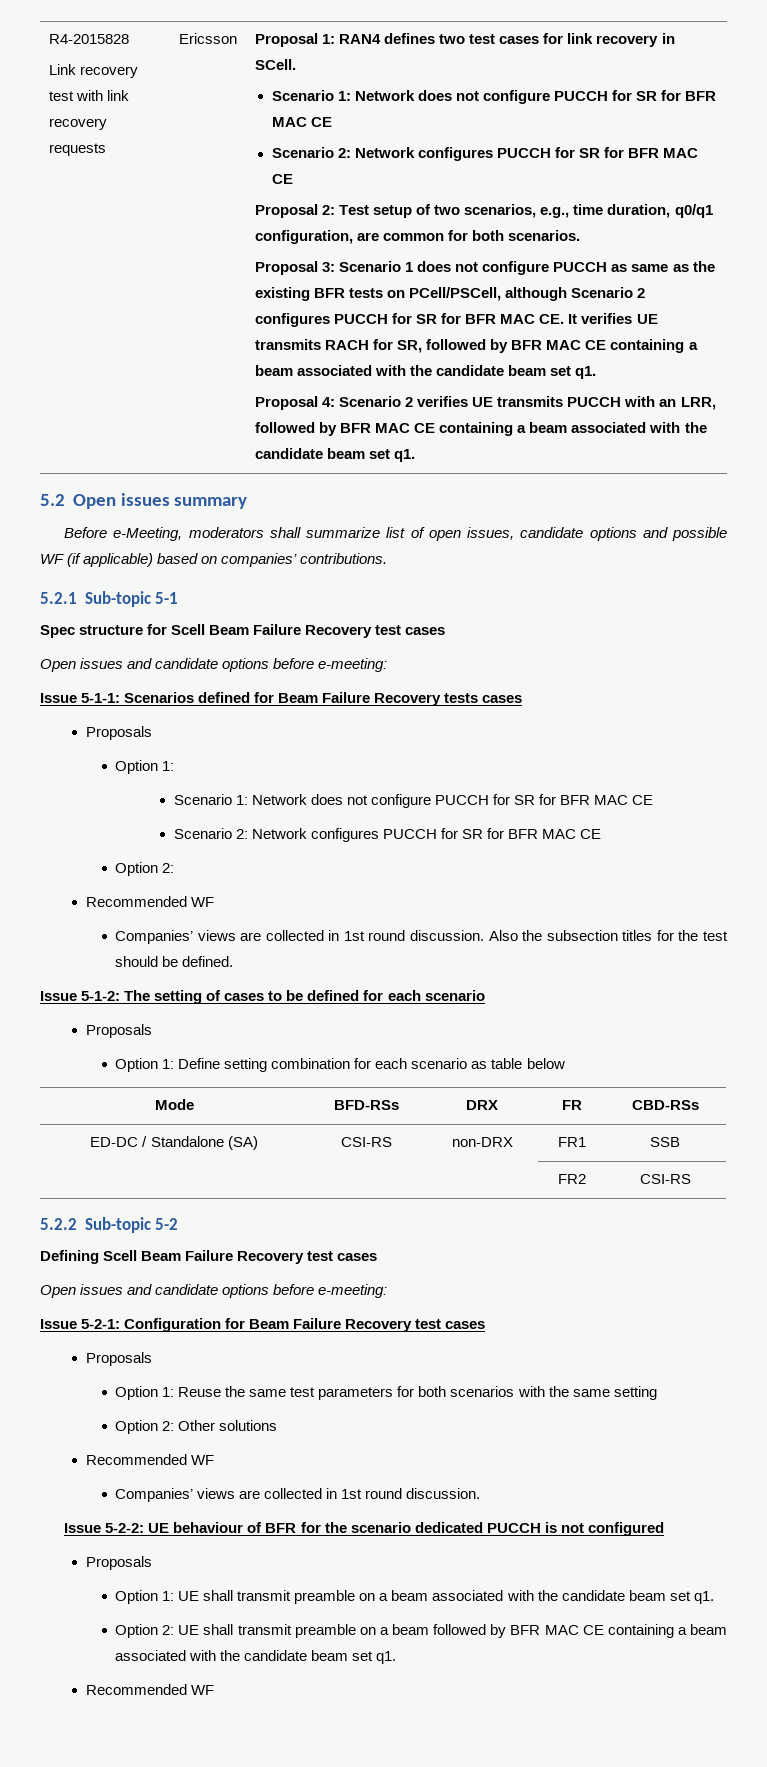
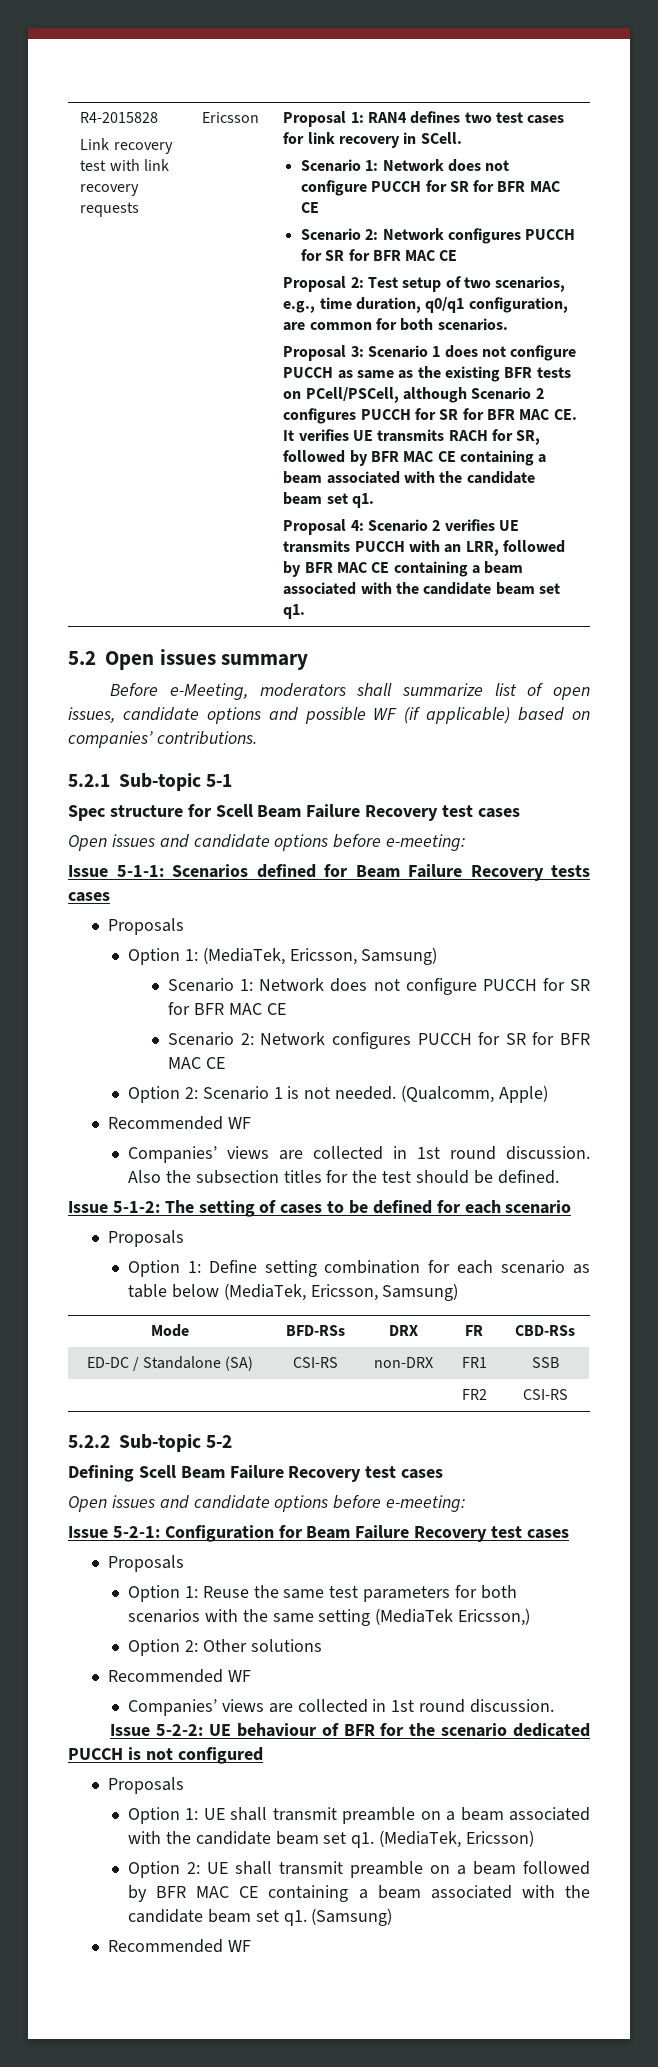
(175, 766) none -> [202,947,438,965] (MediaTek, Ericsson, Samsung)
(175, 868) none -> [202,1085,548,1103] Scenario 1 is not needed. (Qualcomm, Apple)
(565, 1063) none -> [223,1283,459,1301] (MediaTek, Ericsson, Samsung)
(657, 1393) none -> [375,1608,531,1626] (MediaTek Ericsson,)
(714, 1597) none -> [379,1830,534,1848] (MediaTek, Ericsson)
(397, 1657) none -> [311,1908,393,1926] (Samsung)

